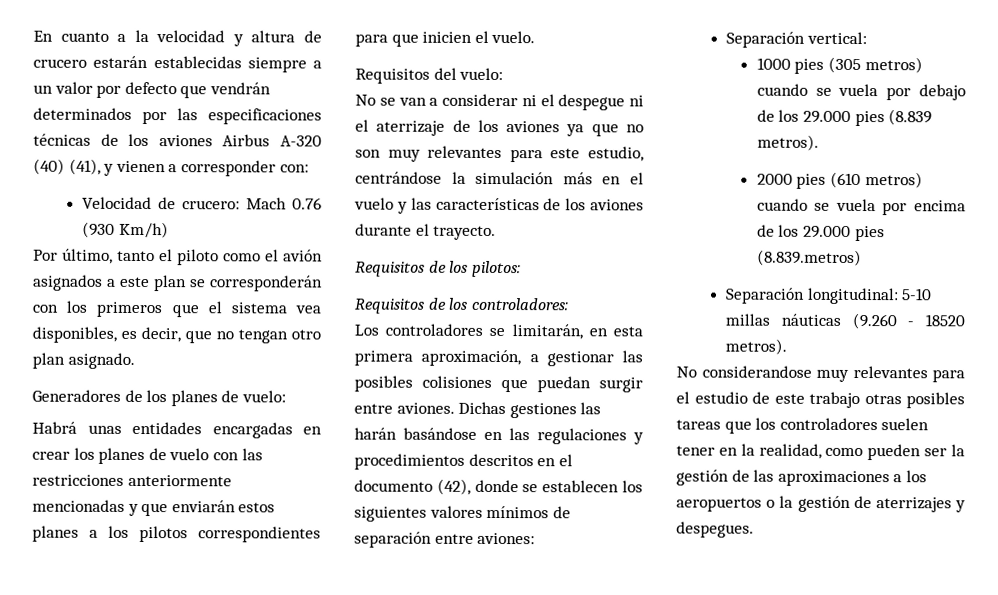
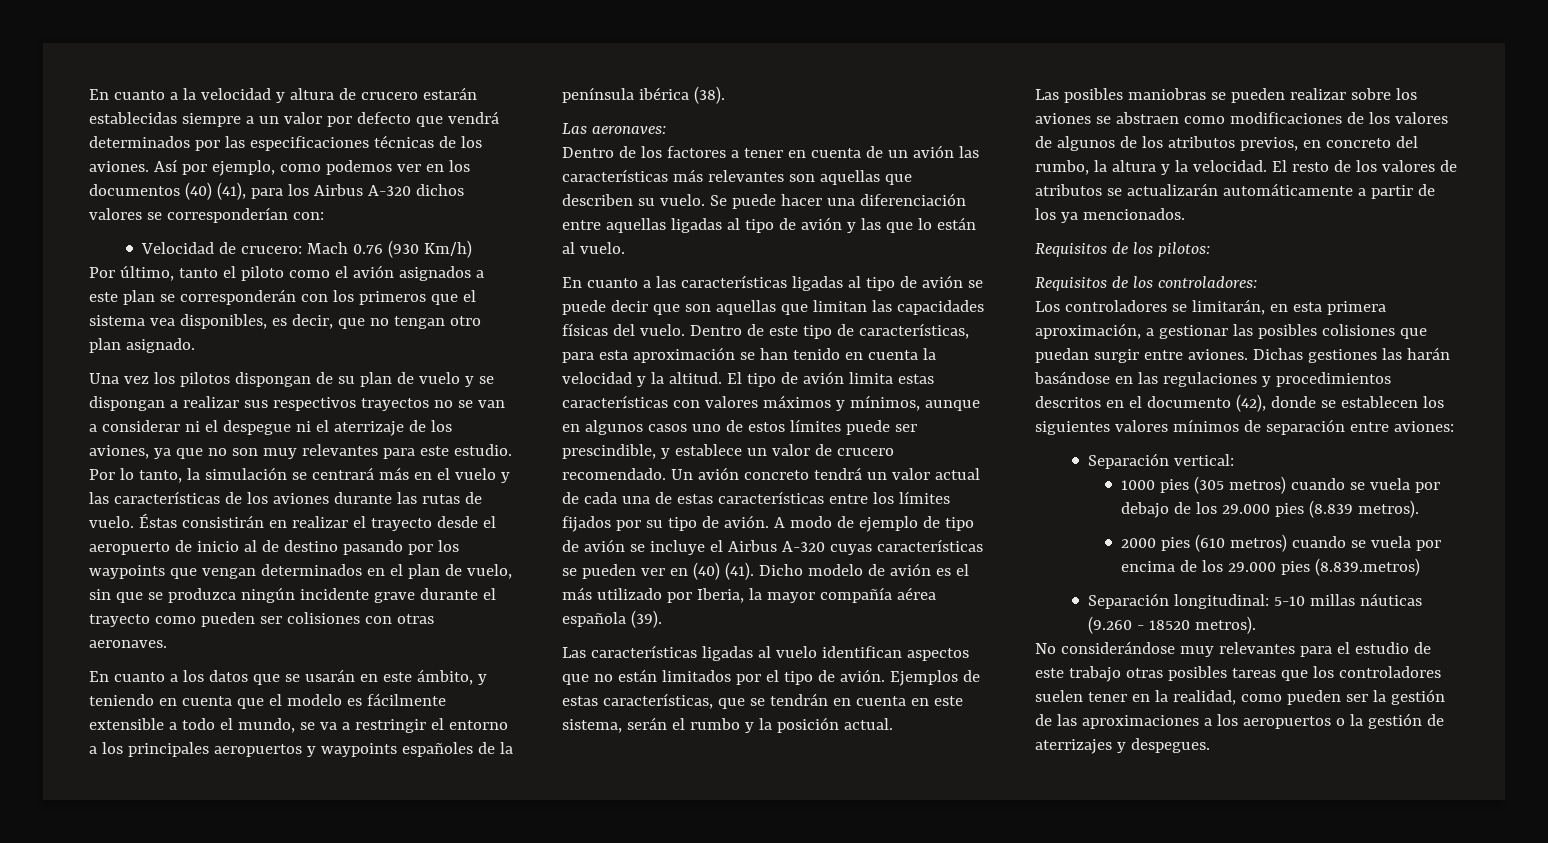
[209,82,271,95] vendrán -> [447,111,499,124] vendrá
[158,134,322,147] [33,158,276,177] aviones Airbus A-320 (40) (41), y vienen a corresponder -> [89,159,470,176] [89,182,464,200] [89,207,288,223] aviones. Así por ejemplo, como podemos ver en los documentos (40) (41), para los Airbus A-320 dichos valores se corresponderían
[32,389,286,407] [32,421,322,439] [32,447,263,465] [32,474,232,487] [32,499,276,517] [32,525,321,543] [355,30,536,47] [355,67,504,84] [355,94,376,106] Generadores de los planes de vuelo: // Habrá unas entidades encargadas en crear los planes de vuelo con las restricciones anteriormente mencionadas y que enviarán estos planes a los pilotos correspondientes para que inicien el vuelo. // Requisitos del vuelo: // No -> [89,372,494,387] [89,396,453,411] Una vez los pilotos dispongan de su plan de vuelo y se dispongan a realizar sus respectivos trayectos no
[506,121,561,133] aviones -> [89,445,149,459] aviones,
[588,146,644,162] [355,171,555,185] estudio, centrándose la simulación -> [453,444,512,456] [89,467,374,483] estudio. Por lo tanto, la simulación se centrará
[415,223,497,240] el trayecto. -> [396,492,482,504] [89,513,496,531] [89,540,459,555] [89,564,512,579] [89,587,496,603] [89,612,434,627] [89,640,167,648] [89,669,487,685] [89,693,446,709] [89,718,508,733] [89,742,513,757] [562,86,725,104] [562,123,666,134] [562,145,979,158] [562,169,912,185] [562,193,966,209] [562,217,976,233] [562,242,625,254] [562,275,983,291] [562,300,984,315] [562,323,969,339] [562,347,936,363] [562,371,934,387] [562,395,980,411] [562,419,917,435] [562,444,894,459] [562,467,980,480] [562,491,950,504] [562,515,974,532] [562,539,983,555] [562,562,969,580] [562,587,936,603] [562,610,662,628] [562,645,969,661] [562,669,980,686] [562,693,963,709] [562,717,893,733] [1035,88,1417,103] [1035,112,1448,124] [1035,136,1418,151] [1035,160,1457,175] [1035,183,1435,199] [1035,208,1185,223] las rutas de vuelo. Éstas consistirán en realizar el trayecto desde el aeropuerto de inicio al de destino pasando por los waypoints que vengan determinados en el plan de vuelo, sin que se produzca ningún incidente grave durante el trayecto como pueden ser colisiones con otras aeronaves. // En cuanto a los datos que se usarán en este ámbito, y teniendo en cuenta que el modelo es fácilmente extensible a todo el mundo, se va a restringir el entorno a los principales aeropuertos y waypoints españoles de la península ibérica (38). // Las aeronaves: // Dentro de los factores a tener en cuenta de un avión las características más relevantes son aquellas que describen su vuelo. Se puede hacer una diferenciación entre aquellas ligadas al tipo de avión y las que lo están al vuelo. // En cuanto a las características ligadas al tipo de avión se puede decir que son aquellas que limitan las capacidades físicas del vuelo. Dentro de este tipo de características, para esta aproximación se han tenido en cuenta la velocidad y la altitud. El tipo de avión limita estas características con valores máximos y mínimos, aunque en algunos casos uno de estos límites puede ser prescindible, y establece un valor de crucero recomendado. Un avión concreto tendrá un valor actual de cada una de estas características entre los límites fijados por su tipo de avión. A modo de ejemplo de tipo de avión se incluye el Airbus A-320 cuyas características se pueden ver en (40) (41). Dicho modelo de avión es el más utilizado por Iberia, la mayor compañía aérea española (39). // Las características ligadas al vuelo identifican aspectos que no están limitados por el tipo de avión. Ejemplos de estas características, que se tendrán en cuenta en este sistema, serán el rumbo y la posición actual. // Las posibles maniobras se pueden realizar sobre los aviones se abstraen como modificaciones de los valores de algunos de los atributos previos, en concreto del rumbo, la altura y la velocidad. El resto de los valores de atributos se actualizarán automáticamente a partir de los ya mencionados.
[701,365,812,378] considerandose -> [1060,641,1175,654] considerándose

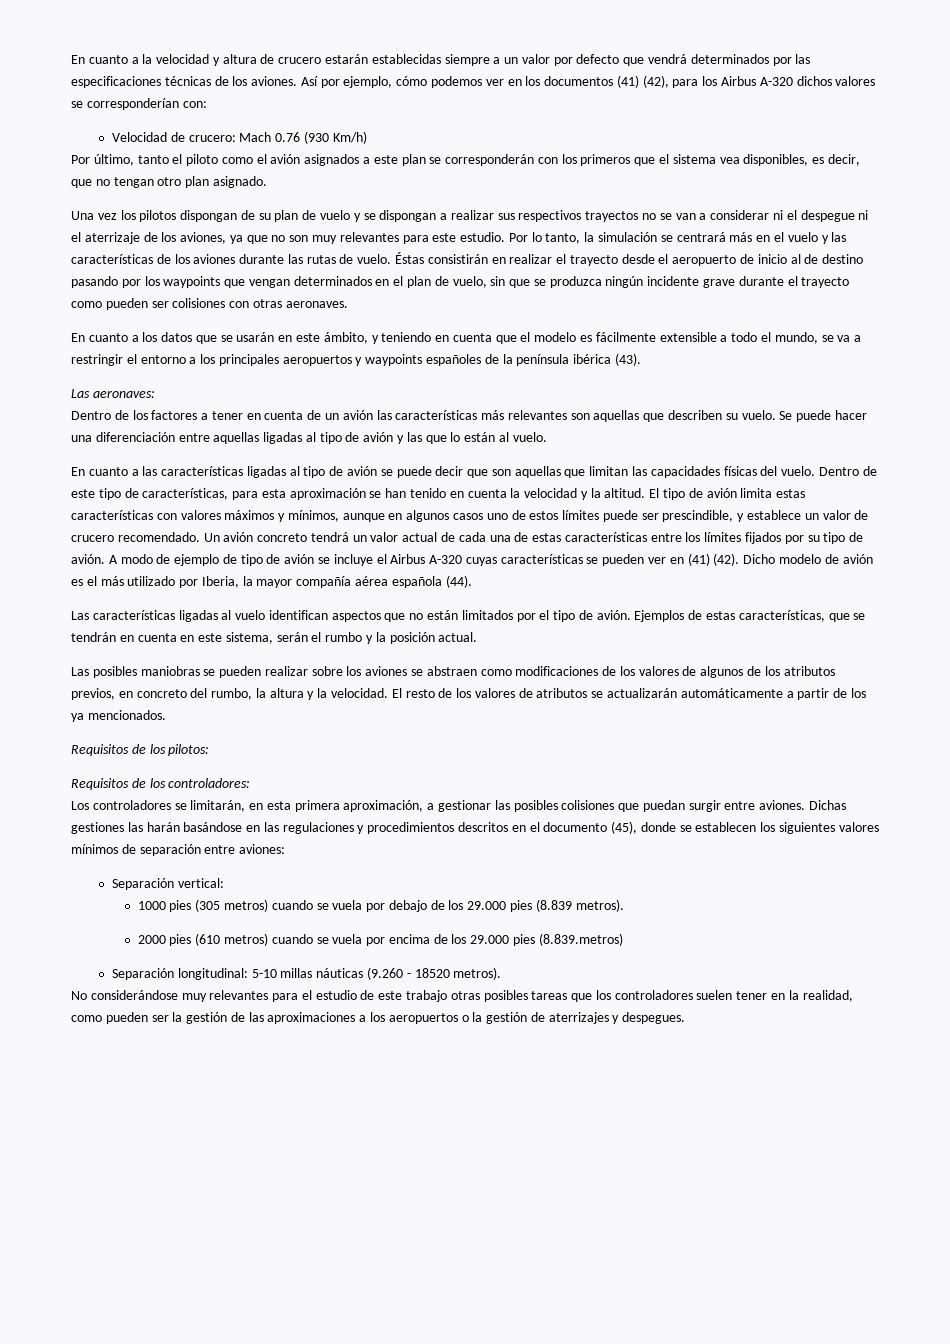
[279,164,321,172] como -> [396,76,428,86] cómo
[184,182,246,200] (40) (41), -> [616,75,669,88] (41) (42),
[693,86,725,104] (38). -> [614,353,641,366] (43).
[692,562,754,580] (40) (41). -> [687,553,740,566] (41) (42).
[630,610,662,628] (39). -> [445,575,472,588] (44).
[1235,394,1266,412] (42), -> [611,821,638,834] (45),

